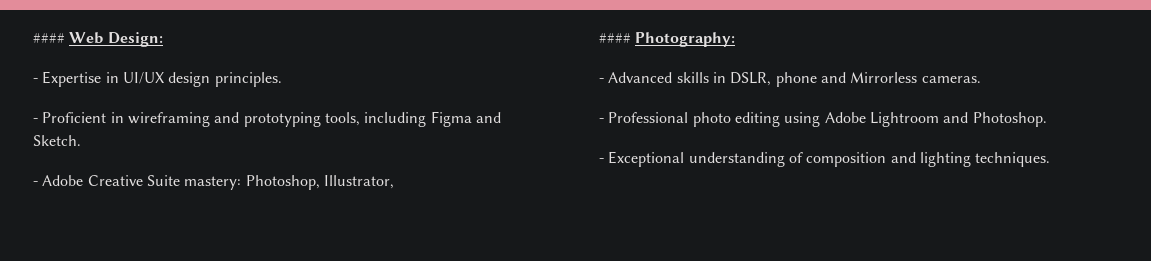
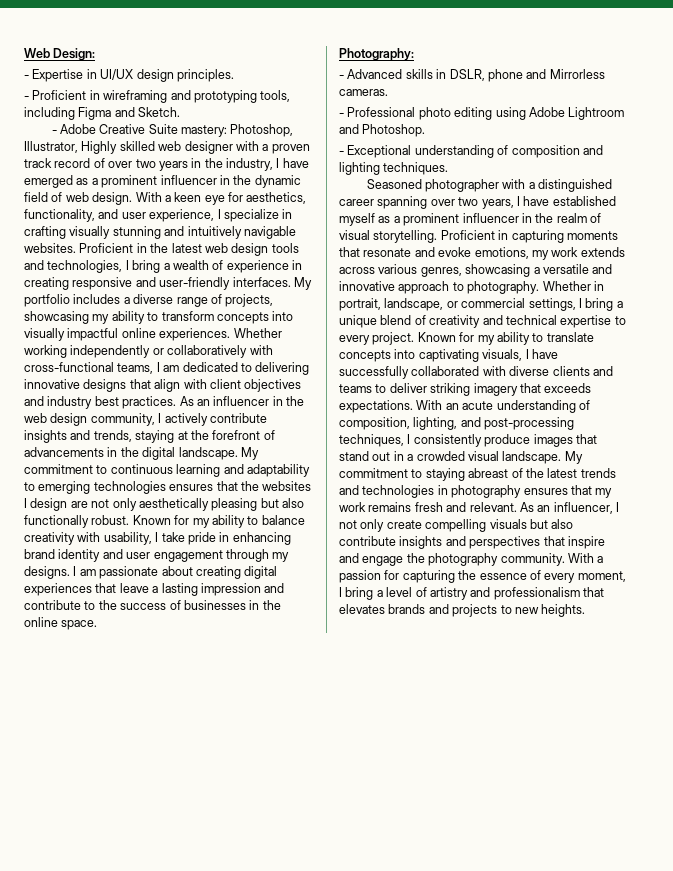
[33,33,65,43] #### -> (24, 53) none
[599,33,631,43] // #### -> [81,141,310,154] [24,158,309,171] [24,175,301,188] [24,192,307,205] [24,209,293,222] [24,226,296,239] [24,243,299,256] [24,260,302,273] [24,277,312,290] [24,294,274,307] [24,311,294,324] [24,328,282,341] [24,345,273,358] [24,362,310,375] [24,379,302,392] [24,396,304,409] [24,413,267,426] [24,430,275,443] [24,447,259,460] [24,464,310,477] [24,481,312,494] [24,498,304,511] [24,515,305,528] [24,532,291,545] [24,549,290,562] [24,566,278,579] [24,583,285,596] [24,600,281,610] [24,617,98,630] Highly skilled web designer with a proven track record of over two years in the industry, I have emerged as a prominent influencer in the dynamic field of web design. With a keen eye for aesthetics, functionality, and user experience, I specialize in crafting visually stunning and intuitively navigable websites. Proficient in the latest web design tools and technologies, I bring a wealth of experience in creating responsive and user-friendly interfaces. My portfolio includes a diverse range of projects, showcasing my ability to transform concepts into visually impactful online experiences. Whether working independently or collaboratively with cross-functional teams, I am dedicated to delivering innovative designs that align with client objectives and industry best practices. As an influencer in the web design community, I actively contribute insights and trends, staying at the forefront of advancements in the digital landscape. My commitment to continuous learning and adaptability to emerging technologies ensures that the websites I design are not only aesthetically pleasing but also functionally robust. Known for my ability to balance creativity with usability, I take pride in enhancing brand identity and user engagement through my designs. I am passionate about creating digital experiences that leave a lasting impression and contribute to the success of businesses in the online space. //
(1051, 159) none -> [366,179,613,192] [339,196,616,209] [339,213,601,226] [339,230,618,243] [339,247,625,260] [339,264,613,277] [339,281,604,294] [339,298,623,311] [339,315,626,328] [339,332,594,345] [339,349,558,362] [339,366,613,379] [339,383,592,396] [339,400,590,413] [339,417,575,430] [339,434,597,447] [339,451,583,464] [339,468,616,481] [339,485,613,498] [339,502,619,514] [339,519,574,532] [339,536,605,549] [339,553,604,566] [339,570,626,583] [339,587,604,600] [339,604,586,617] // Seasoned photographer with a distinguished career spanning over two years, I have established myself as a prominent influencer in the realm of visual storytelling. Proficient in capturing moments that resonate and evoke emotions, my work extends across various genres, showcasing a versatile and innovative approach to photography. Whether in portrait, landscape, or commercial settings, I bring a unique blend of creativity and technical expertise to every project. Known for my ability to translate concepts into captivating visuals, I have successfully collaborated with diverse clients and teams to deliver striking imagery that exceeds expectations. With an acute understanding of composition, lighting, and post-processing techniques, I consistently produce images that stand out in a crowded visual landscape. My commitment to staying abreast of the latest trends and technologies in photography ensures that my work remains fresh and relevant. As an influencer, I not only create compelling visuals but also contribute insights and perspectives that inspire and engage the photography community. With a passion for capturing the essence of every moment, I bring a level of artistry and professionalism that elevates brands and projects to new heights.

